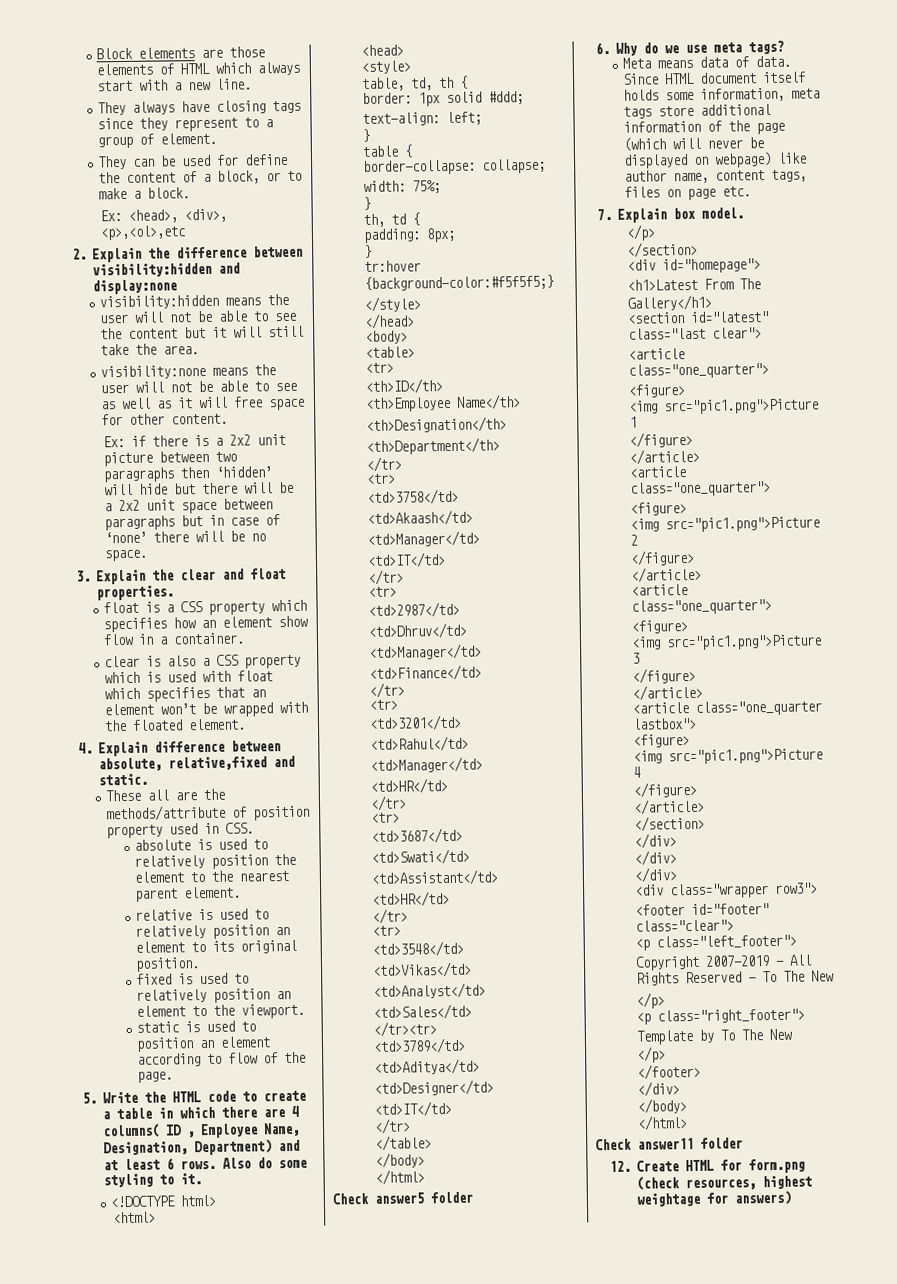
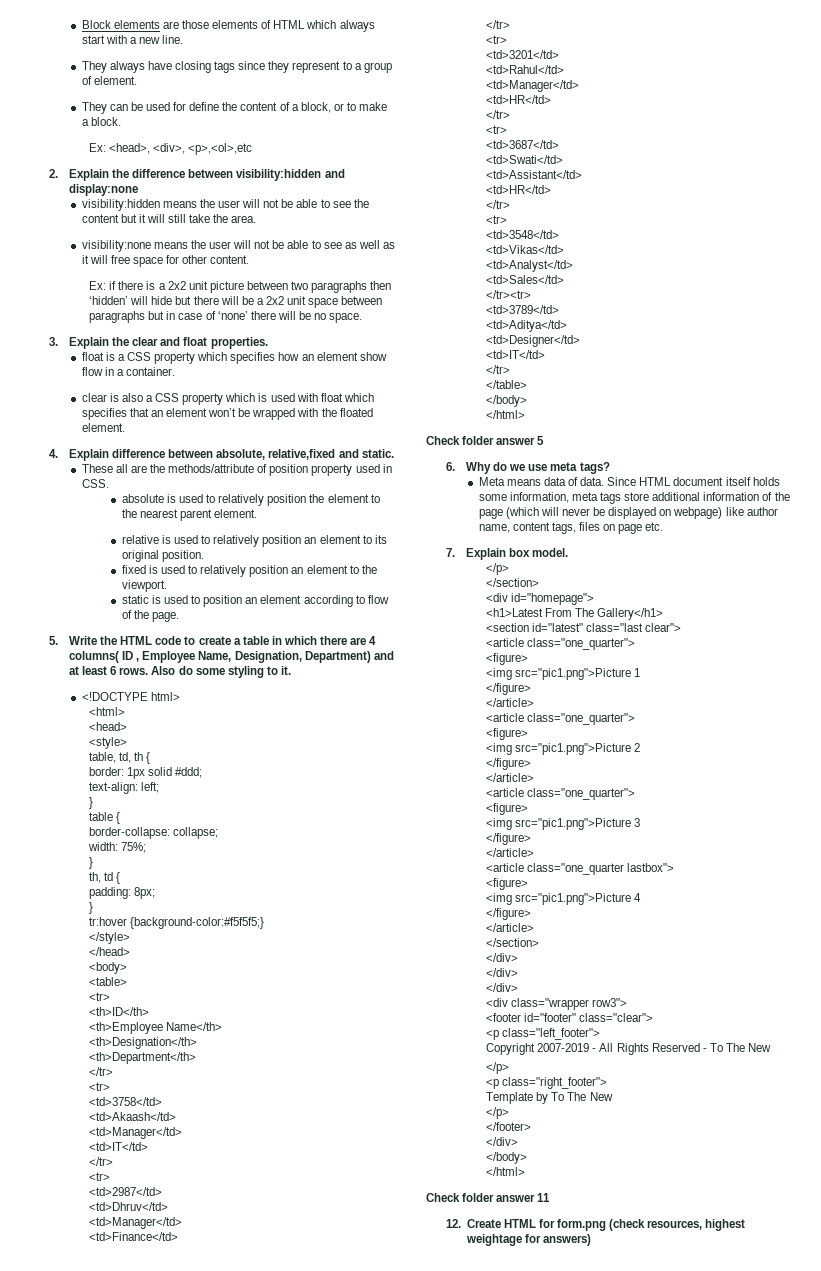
[374,1191,473,1204] answer5 folder -> [462,436,545,445] folder answer 5
[637,1137,743,1150] answer11 folder -> [462,1193,551,1202] folder answer 11

